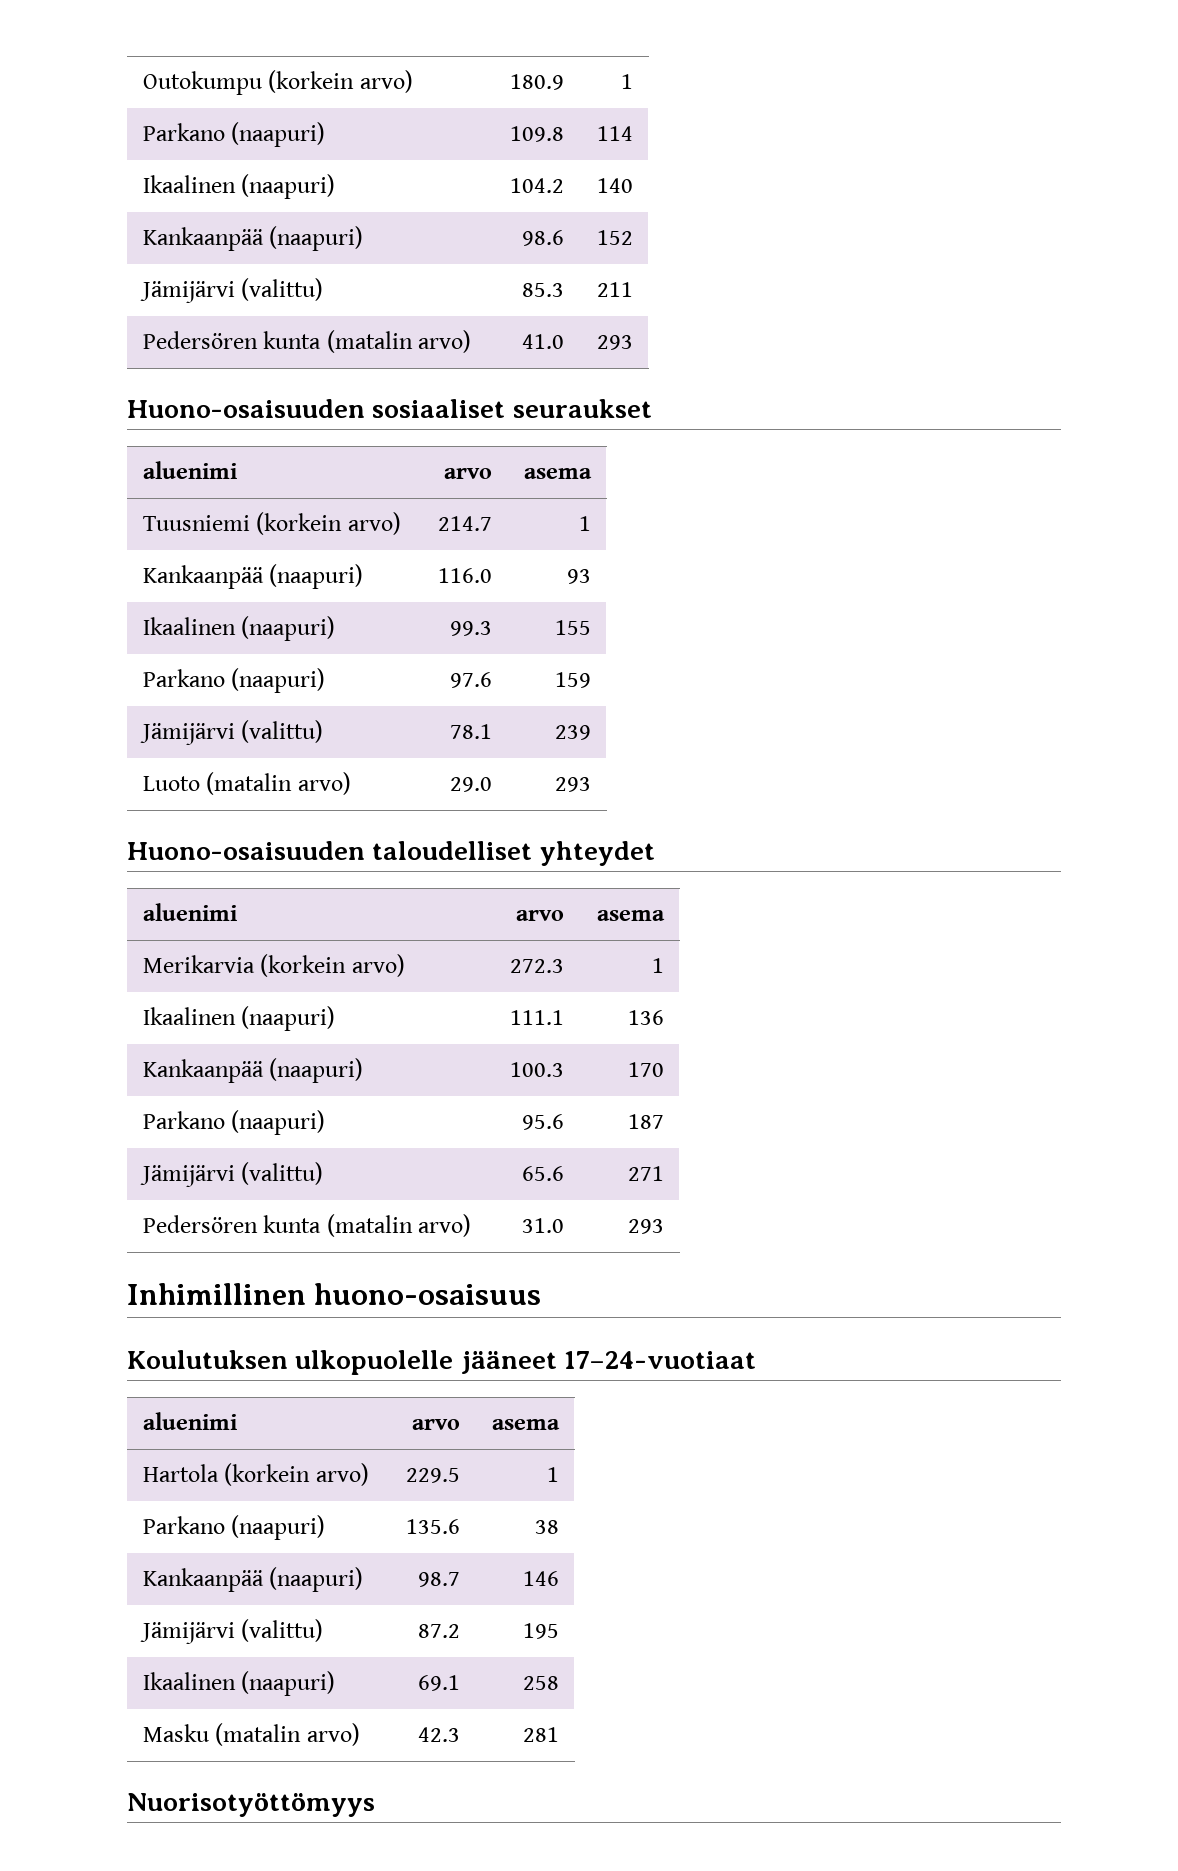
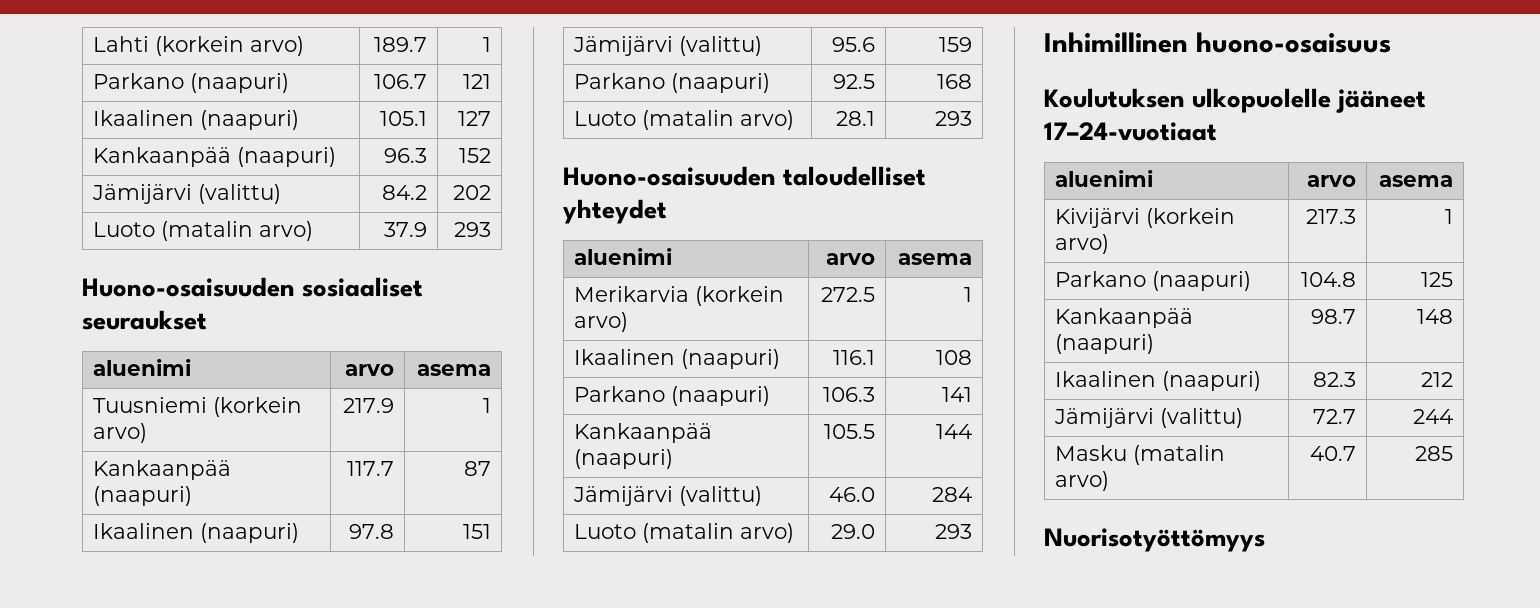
[142,70,413,95] [510,74,565,90] [621,74,634,89] [142,122,326,147] [510,126,565,142] [597,126,634,141] [142,174,336,199] [510,178,565,193] [597,178,634,193] [142,226,364,251] [522,230,565,246] Outokumpu (korkein arvo) | 180.9 | 1 // Parkano (naapuri) | 109.8 | 114 // Ikaalinen (naapuri) | 104.2 | 140 // Kankaanpää (naapuri) | 98.6 -> [92,36,304,56] [374,37,428,52] [483,37,492,52] [92,73,289,93] [374,74,428,89] [463,74,492,89] [92,110,299,130] [380,111,428,126] [458,111,492,126] [92,147,336,167] [384,148,428,163] Lahti (korkein arvo) | 189.7 | 1 // Parkano (naapuri) | 106.7 | 121 // Ikaalinen (naapuri) | 105.1 | 127 // Kankaanpää (naapuri) | 96.3
[522,283,565,297] [597,282,634,297] [142,330,472,353] [522,334,565,349] 85.3 | 211 // Pedersören kunta (matalin arvo) | 41.0 -> [382,185,428,200] [453,185,492,200] [92,221,313,241] [384,222,428,237] 84.2 | 202 // Luoto (matalin arvo) | 37.9
[438,516,493,531] 214.7 -> [343,398,395,413] 217.9
[438,568,493,583] [567,569,592,584] [142,616,336,641] [450,621,493,636] [555,620,592,635] [142,668,326,693] [450,672,493,688] [555,672,592,688] [139,720,324,745] [450,724,493,739] [555,725,592,740] [142,772,351,795] [450,777,493,792] 116.0 | 93 // Ikaalinen (naapuri) | 99.3 | 155 // Parkano (naapuri) | 97.6 | 159 // Jämijärvi (valittu) | 78.1 | 239 // Luoto (matalin arvo) | 29.0 -> [347,461,395,476] [464,461,492,476] [92,523,299,543] [349,524,395,539] [463,524,492,539] [572,36,762,56] [832,37,876,52] [939,37,973,52] [573,73,770,93] [833,74,876,89] [937,74,973,89] [573,110,794,130] [836,111,876,126] 117.7 | 87 // Ikaalinen (naapuri) | 97.8 | 151 // Jämijärvi (valittu) | 95.6 | 159 // Parkano (naapuri) | 92.5 | 168 // Luoto (matalin arvo) | 28.1
[510,959,565,973] 272.3 -> [821,287,876,302] 272.5
[510,1010,565,1025] [628,1010,665,1025] [142,1058,364,1083] [510,1062,565,1077] [628,1062,665,1077] [142,1110,326,1135] [522,1114,565,1130] [628,1114,665,1129] [139,1162,324,1187] [522,1166,565,1181] [628,1166,665,1181] [142,1214,472,1237] [522,1218,565,1233] 111.1 | 136 // Kankaanpää (naapuri) | 100.3 | 170 // Parkano (naapuri) | 95.6 | 187 // Jämijärvi (valittu) | 65.6 | 271 // Pedersören kunta (matalin arvo) | 31.0 -> [833,350,876,365] [936,350,973,365] [573,386,770,406] [823,387,876,402] [942,387,973,402] [573,423,712,443] [573,449,673,469] [824,424,876,439] [936,424,973,439] [572,486,762,506] [829,487,876,502] [932,487,973,502] [573,523,794,543] [831,524,876,539] 116.1 | 108 // Parkano (naapuri) | 106.3 | 141 // Kankaanpää (naapuri) | 105.5 | 144 // Jämijärvi (valittu) | 46.0 | 284 // Luoto (matalin arvo) | 29.0
[142,1463,369,1486] [406,1468,461,1483] [547,1467,560,1482] [142,1515,326,1540] [406,1519,461,1534] [535,1520,560,1534] Hartola (korkein arvo) | 229.5 | 1 // Parkano (naapuri) | 135.6 | 38 -> [1054,208,1235,228] [1054,234,1109,254] [1306,209,1357,224] [1445,209,1454,224] [1054,271,1251,291] [1301,272,1357,287] [1421,272,1454,287] Kivijärvi (korkein arvo) | 217.3 | 1 // Parkano (naapuri) | 104.8 | 125
[523,1571,560,1586] [139,1619,324,1644] [418,1624,461,1638] [523,1623,560,1639] [142,1671,336,1696] [418,1675,461,1691] [523,1676,560,1690] 146 // Jämijärvi (valittu) | 87.2 | 195 // Ikaalinen (naapuri) | 69.1 | 258 -> [1417,309,1454,324] [1054,371,1261,391] [1313,372,1357,387] [1421,372,1454,387] [1053,408,1243,428] [1313,409,1357,424] [1413,409,1454,424] 148 // Ikaalinen (naapuri) | 82.3 | 212 // Jämijärvi (valittu) | 72.7 | 244
[418,1727,461,1742] [523,1727,560,1742] 42.3 | 281 -> [1310,446,1357,461] [1415,446,1454,461] 40.7 | 285

